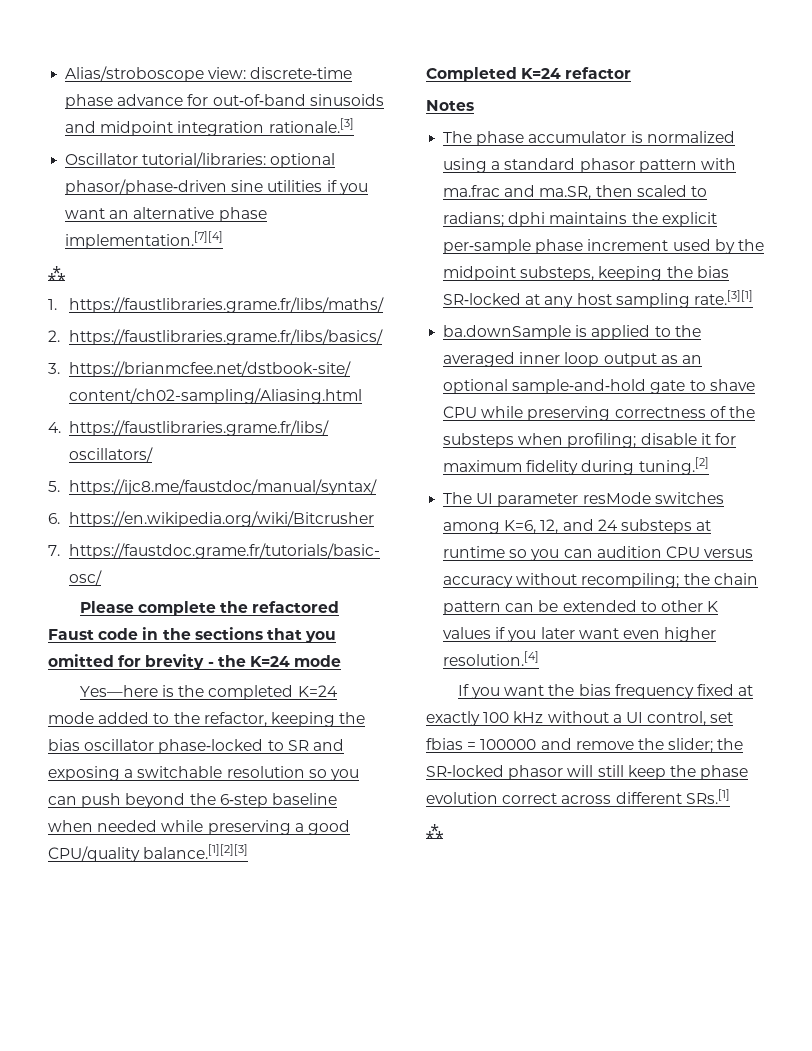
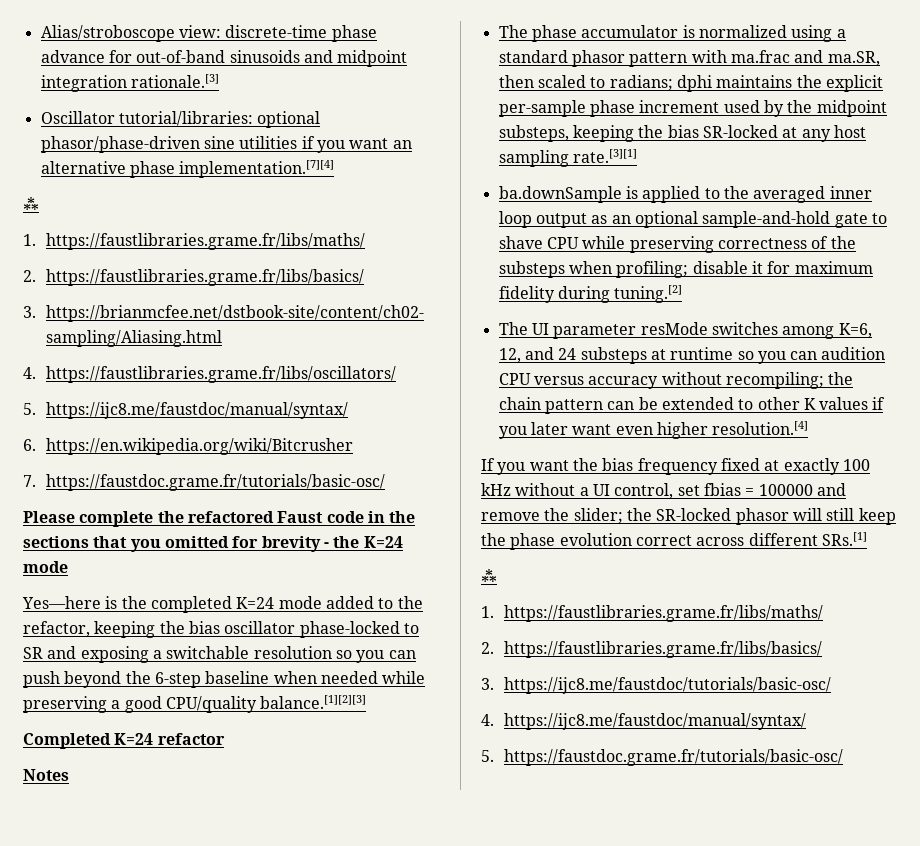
(444, 831) none -> [481,605,824,622] [481,641,823,658] [481,677,832,694] [481,713,807,730] [481,749,844,766] // 1. https://faustlibraries.grame.fr/libs/maths/ // 2. https://faustlibraries.grame.fr/libs/basics/ // 3. https://ijc8.me/faustdoc/tutorials/basic-osc/ // 4. https://ijc8.me/faustdoc/manual/syntax/ // 5. https://faustdoc.grame.fr/tutorials/basic-osc/

